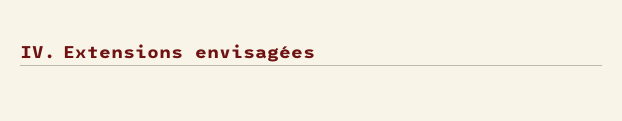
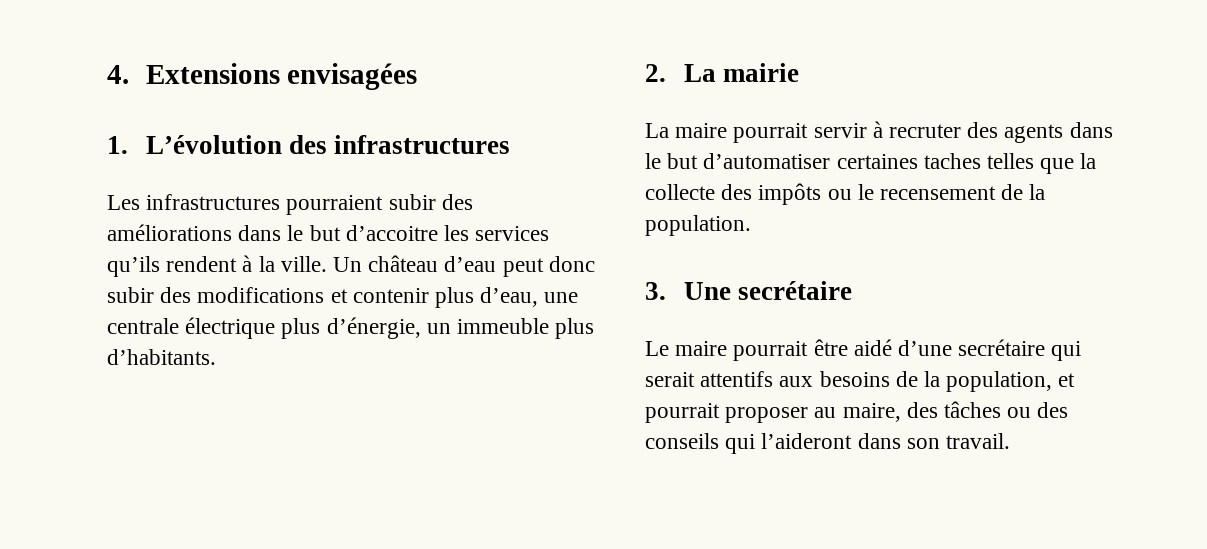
[20,46,56,59] IV. -> [107,65,129,84] 4.
(315, 53) none -> [107,135,511,154] [107,194,473,215] [107,224,550,241] [107,255,595,277] [107,287,579,308] [107,317,595,339] [107,349,216,365] [645,63,799,82] [645,121,1113,143] [645,153,1097,174] [645,183,1046,205] [645,215,751,236] [645,281,852,300] [645,339,1082,361] [645,371,1076,392] [645,401,1069,423] [645,433,1011,454] // 1. L’évolution des infrastructures // Les infrastructures pourraient subir des améliorations dans le but d’accoitre les services qu’ils rendent à la ville. Un château d’eau peut donc subir des modifications et contenir plus d’eau, une centrale électrique plus d’énergie, un immeuble plus d’habitants. // 2. La mairie // La maire pourrait servir à recruter des agents dans le but d’automatiser certaines taches telles que la collecte des impôts ou le recensement de la population. // 3. Une secrétaire // Le maire pourrait être aidé d’une secrétaire qui serait attentifs aux besoins de la population, et pourrait proposer au maire, des tâches ou des conseils qui l’aideront dans son travail.

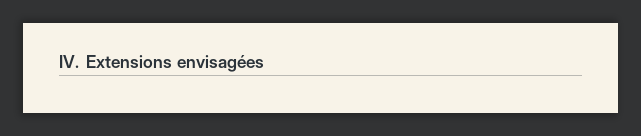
[107,65,129,84] 4. -> [59,55,79,68] IV.
[107,135,511,154] [107,194,473,215] [107,224,550,241] [107,255,595,277] [107,287,579,308] [107,317,595,339] [107,349,216,365] [645,63,799,82] [645,121,1113,143] [645,153,1097,174] [645,183,1046,205] [645,215,751,236] [645,281,852,300] [645,339,1082,361] [645,371,1076,392] [645,401,1069,423] [645,433,1011,454] // 1. L’évolution des infrastructures // Les infrastructures pourraient subir des améliorations dans le but d’accoitre les services qu’ils rendent à la ville. Un château d’eau peut donc subir des modifications et contenir plus d’eau, une centrale électrique plus d’énergie, un immeuble plus d’habitants. // 2. La mairie // La maire pourrait servir à recruter des agents dans le but d’automatiser certaines taches telles que la collecte des impôts ou le recensement de la population. // 3. Une secrétaire // Le maire pourrait être aidé d’une secrétaire qui serait attentifs aux besoins de la population, et pourrait proposer au maire, des tâches ou des conseils qui l’aideront dans son travail. -> (264, 63) none

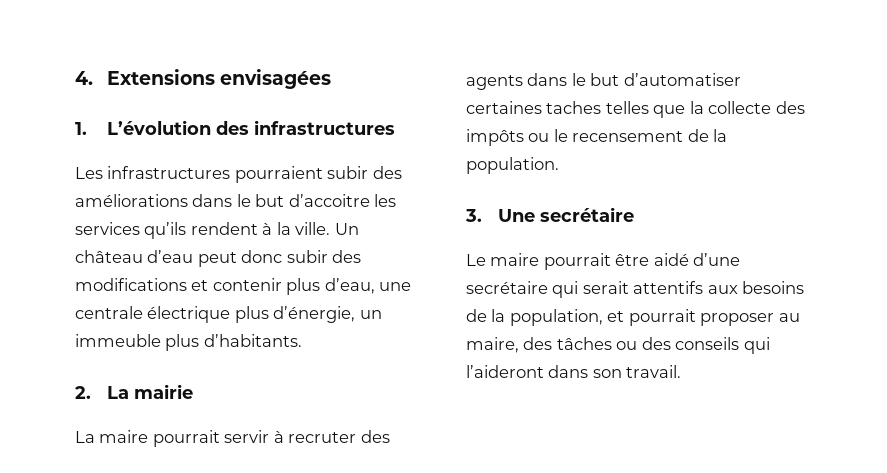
[59,55,79,68] IV. -> [75,71,93,85] 4.
(264, 63) none -> [75,120,395,135] [75,166,402,183] [75,194,397,207] [75,222,359,239] [75,250,362,267] [75,278,412,295] [75,306,382,323] [75,334,302,351] [75,384,193,399] [75,430,390,447] [466,73,741,90] [466,101,805,118] [466,129,728,146] [466,157,559,174] [465,207,634,222] [466,253,741,270] [466,281,805,298] [466,309,800,326] [466,337,770,354] [466,365,682,378] // 1. L’évolution des infrastructures // Les infrastructures pourraient subir des améliorations dans le but d’accoitre les services qu’ils rendent à la ville. Un château d’eau peut donc subir des modifications et contenir plus d’eau, une centrale électrique plus d’énergie, un immeuble plus d’habitants. // 2. La mairie // La maire pourrait servir à recruter des agents dans le but d’automatiser certaines taches telles que la collecte des impôts ou le recensement de la population. // 3. Une secrétaire // Le maire pourrait être aidé d’une secrétaire qui serait attentifs aux besoins de la population, et pourrait proposer au maire, des tâches ou des conseils qui l’aideront dans son travail.

